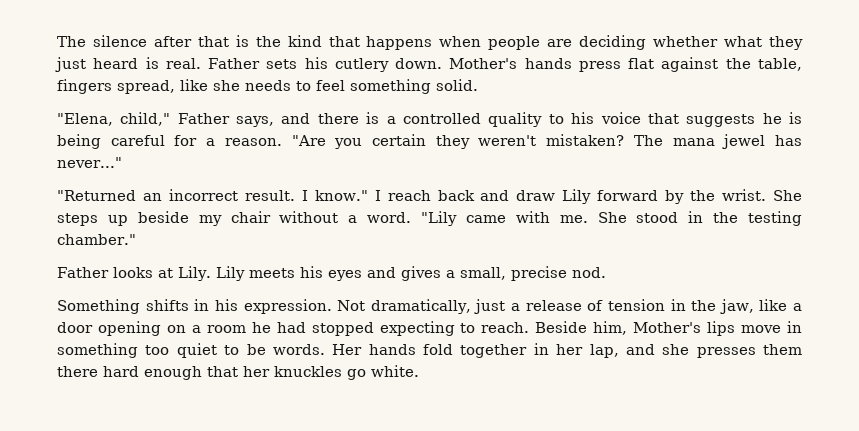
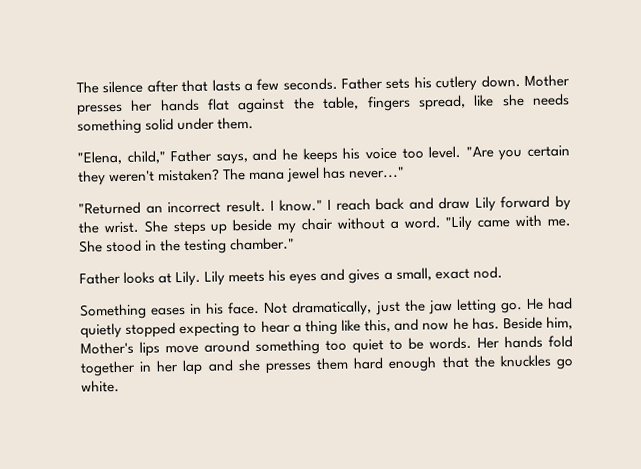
[235,35,803,50] [55,57,201,72] is the kind that happens when people are deciding whether what they just heard is real. -> [211,77,338,92] lasts a few seconds.
[449,58,621,72] Mother's hands press -> [523,74,570,87] [77,98,200,116] Mother presses her hands
[296,79,478,94] to feel something solid. -> [77,116,255,135] something solid under them.
[317,112,802,127] [57,134,282,149] there is a controlled quality to his voice that suggests he is being careful for a reason. -> [282,145,462,164] he keeps his voice too level.
[510,266,567,281] precise -> [434,268,470,280] exact
[145,299,189,311] shifts -> [151,307,187,316] eases
[243,299,332,314] expression. -> [227,301,261,315] face.
[511,299,802,314] [57,321,530,336] a release of tension in the jaw, like a door opening on a room he had stopped expecting to reach. -> [403,297,574,315] [80,317,500,339] the jaw letting go. He had quietly stopped expecting to hear a thing like this, and now he has.
[787,321,802,333] in -> [204,340,250,353] around
[589,344,619,358] lap, -> [182,359,204,376] lap
[57,366,98,377] there -> (350, 364) none
[243,366,270,377] her -> [473,355,495,368] the

